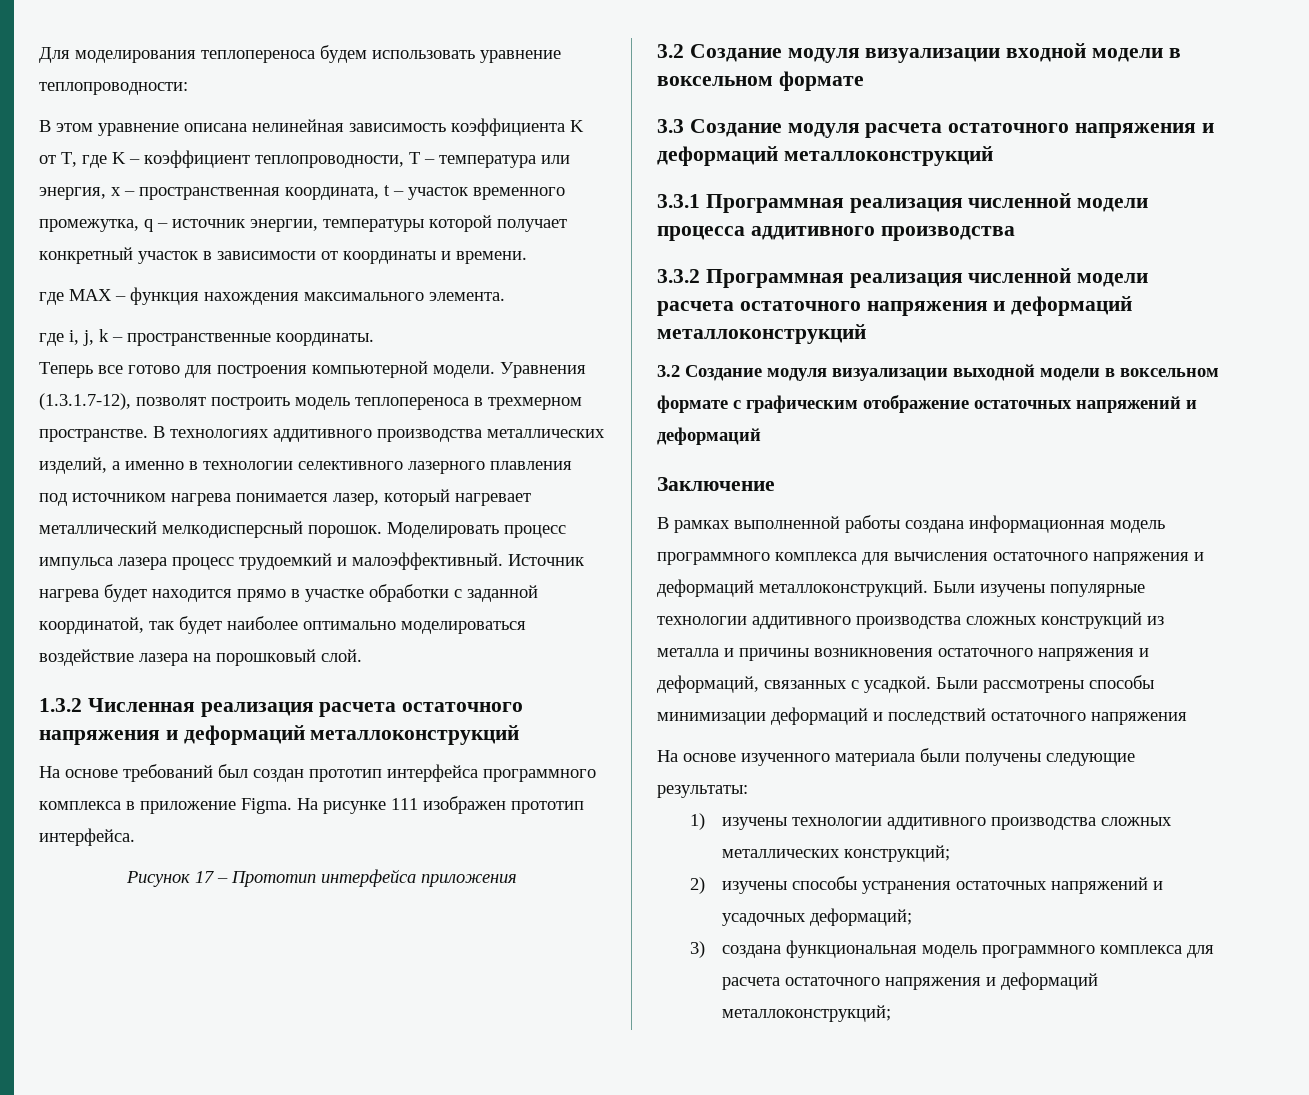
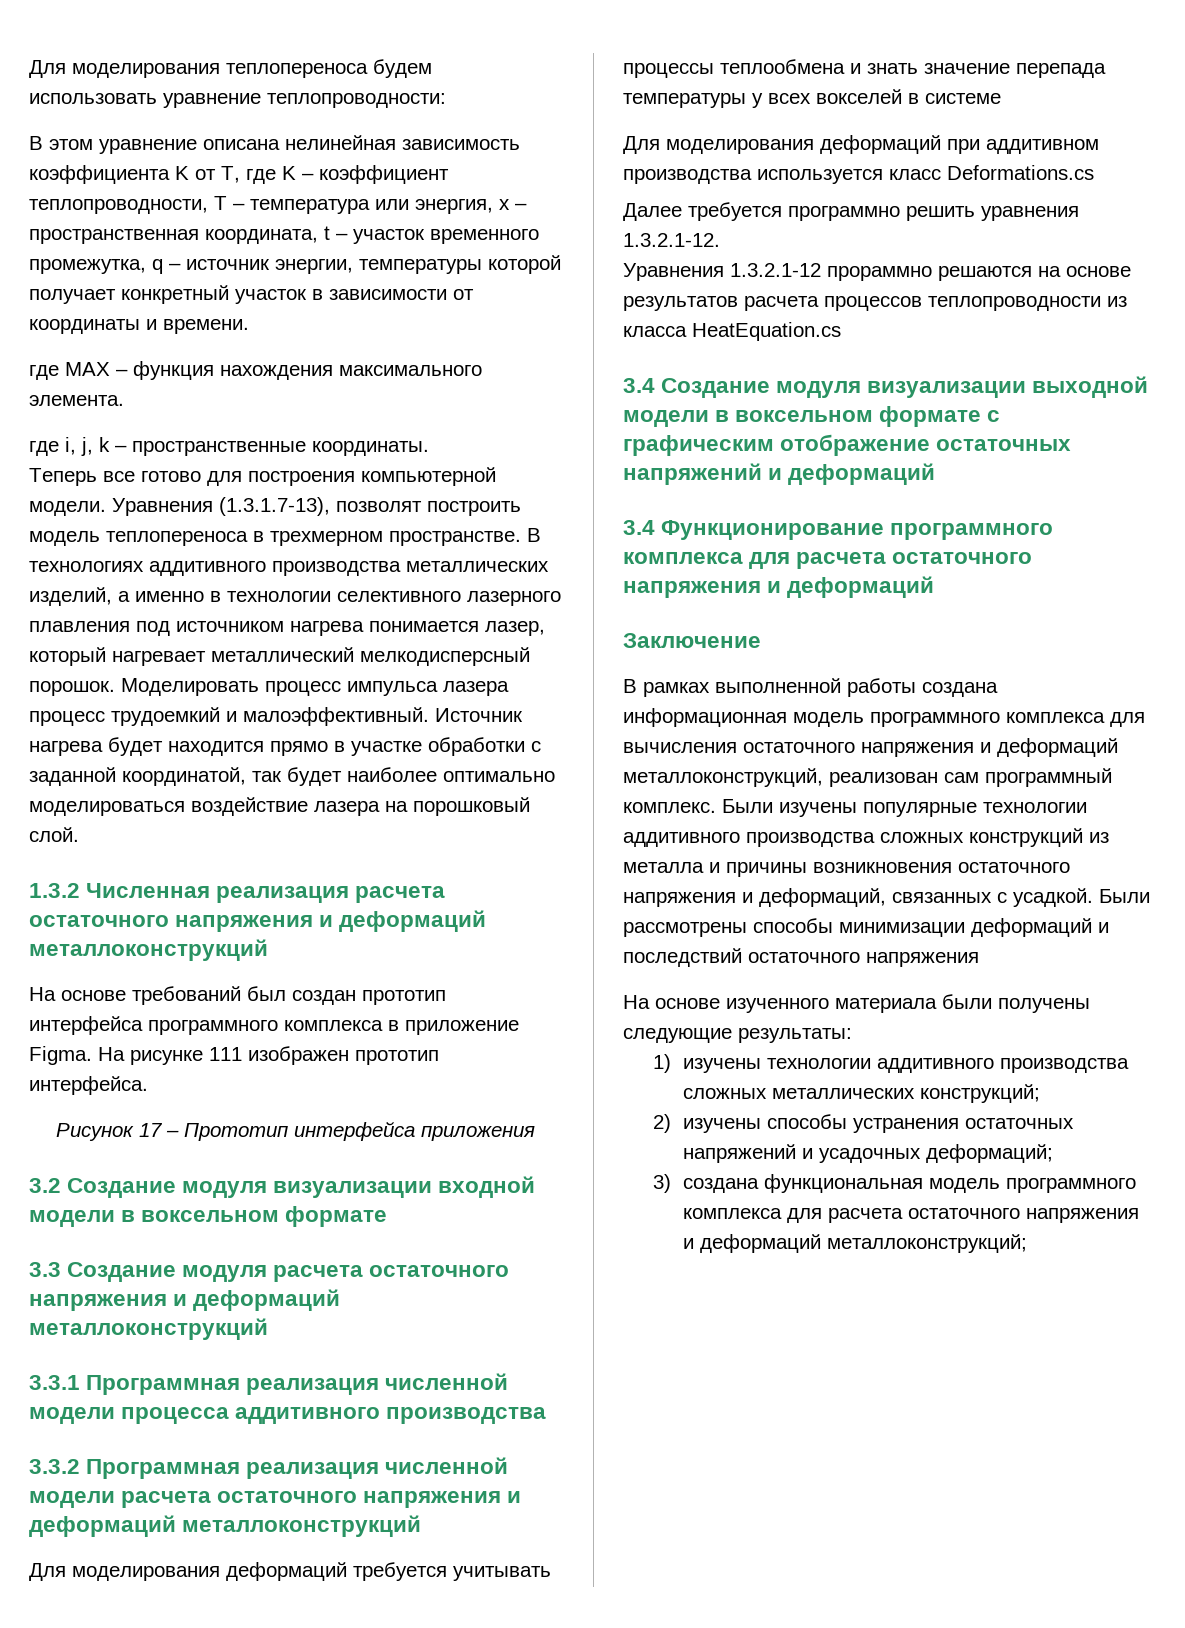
[39,393,131,410] (1.3.1.7-12), -> [219,497,330,516] (1.3.1.7-13),
[657,365,680,377] 3.2 -> [29,1562,551,1581] [623,59,1106,78] [623,89,1001,108] [623,135,1099,154] [623,165,1094,184] [623,202,1079,221] [623,233,720,247] [623,263,1131,281] [623,296,1127,311] [623,322,841,341] [623,378,655,393] Для моделирования деформаций требуется учитывать процессы теплообмена и знать значение перепада температуры у всех вокселей в системе // Для моделирования деформаций при аддитивном производства используется класс Deformations.cs // Далее требуется программно решить уравнения 1.3.2.1-12. // Уравнения 1.3.2.1-12 прораммно решаются на основе результатов расчета процессов теплопроводности из класса HeatEquation.cs // 3.4
(761, 436) none -> [623,520,1054,540] [623,552,1033,569] [623,576,935,598] // 3.4 Функционирование программного комплекса для расчета остаточного напряжения и деформаций
[759,580,928,597] металлоконструкций. -> [623,768,1112,787] [623,802,716,813] металлоконструкций, реализован сам программный комплекс.

